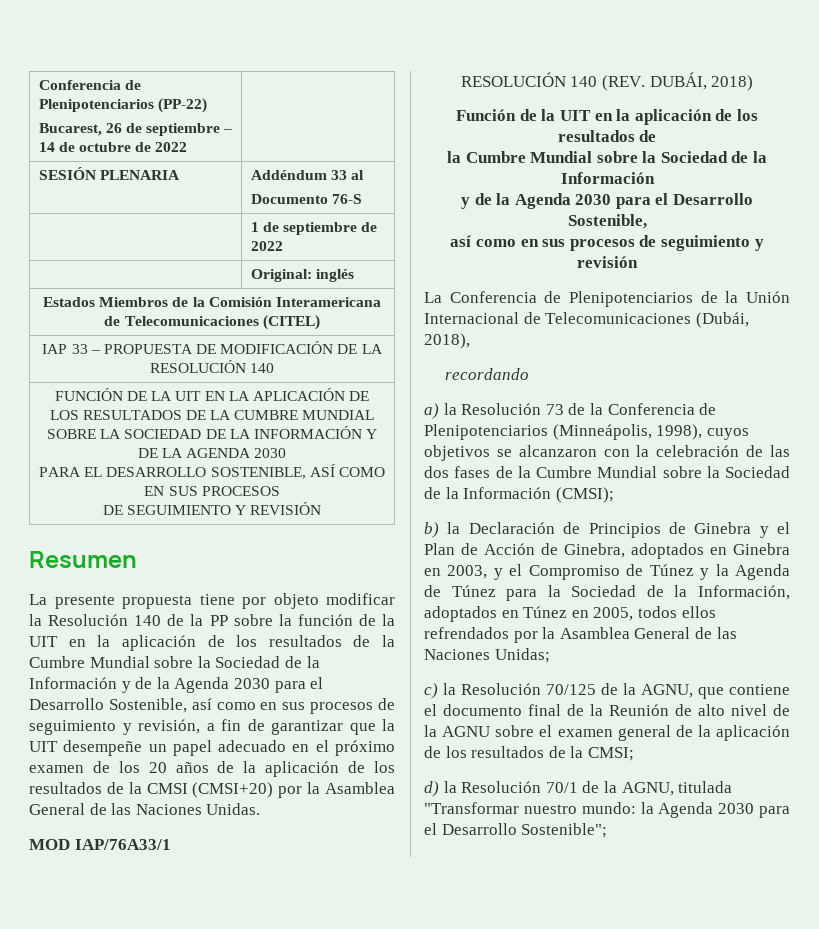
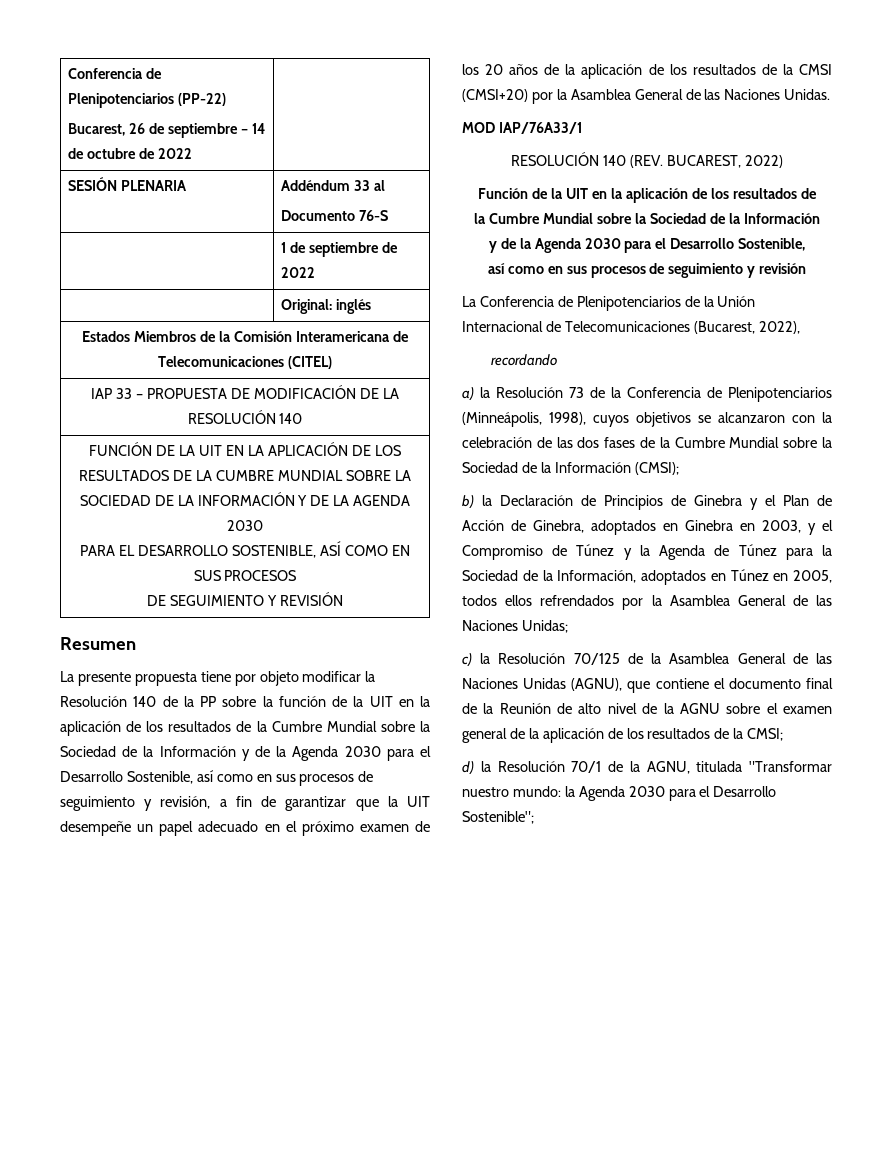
[649,72,754,91] DUBÁI, 2018) -> [666,155,783,168] BUCAREST, 2022)
[695,312,749,328] [424,333,470,349] (Dubái, 2018), -> [693,321,800,334] (Bucarest, 2022),
[641,684,693,698] AGNU, -> [669,653,832,664] [462,678,623,691] Asamblea General de las Naciones Unidas (AGNU),

